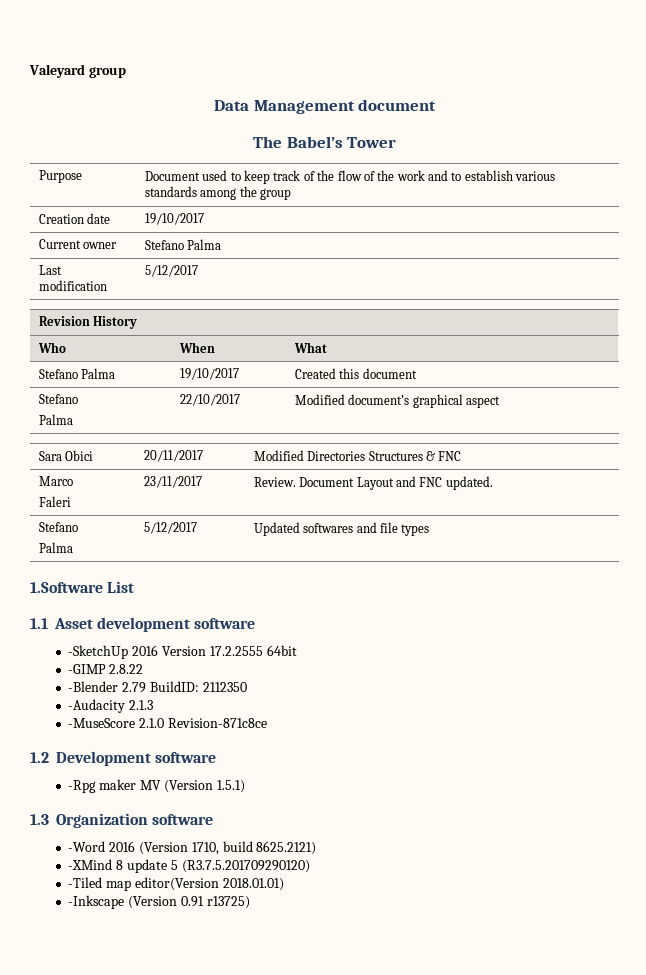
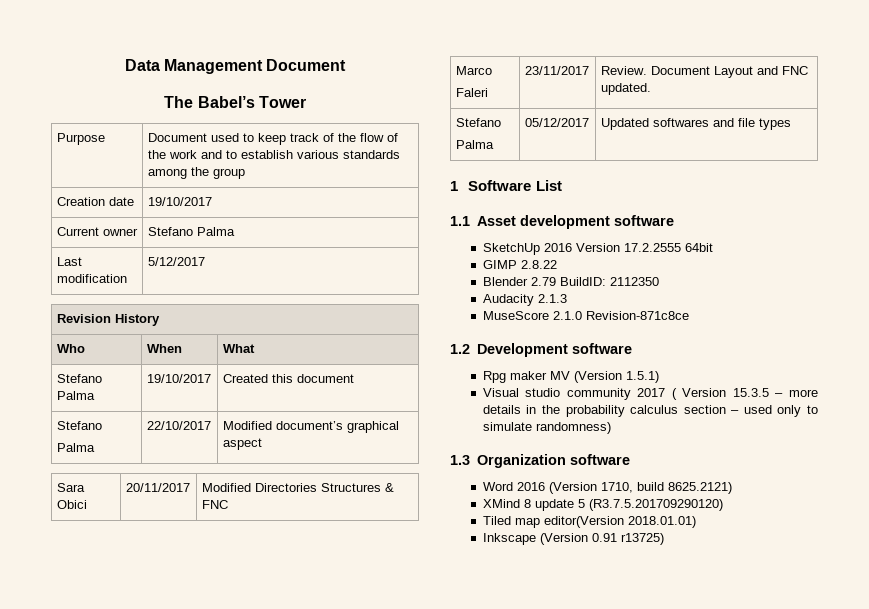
[29,64,126,78] Valeyard group // -> (124, 65) none
[358,99,437,111] document -> [266,59,347,71] Document
[143,522,197,534] 5/12/2017 -> [524,118,589,127] 05/12/2017
[30,582,103,593] 1.Software -> [450,180,532,191] 1 Software
[68,645,129,659] -SketchUp -> [482,243,540,255] SketchUp
[68,664,107,674] -GIMP -> [482,260,517,269] GIMP
[68,681,119,692] -Blender -> [482,277,528,286] Blender
[68,699,126,713] -Audacity -> [482,294,534,306] Audacity
[68,718,136,728] -MuseScore -> [482,311,549,320] MuseScore
[68,780,97,793] -Rpg -> [482,371,506,383] Rpg
(245, 786) none -> [482,388,818,400] [482,405,818,417] [482,422,611,434] // Visual studio community 2017 ( Version 15.3.5 – more details in the probability calculus section – used only to simulate randomness)
[68,841,106,852] -Word -> [482,482,513,491] Word
[68,859,113,870] -XMind -> [482,499,520,508] XMind
[68,877,103,888] -Tiled -> [482,516,511,525] Tiled
[68,895,125,909] -Inkscape -> [482,533,536,545] Inkscape

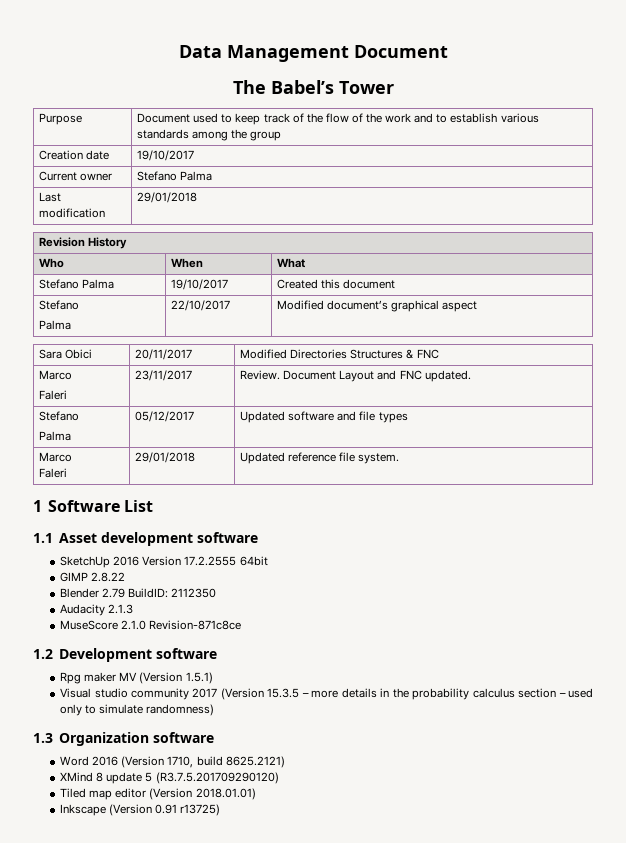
[147,257,205,266] 5/12/2017 -> [137,192,198,203] 29/01/2018
[652,118,709,127] softwares -> [288,411,335,421] software
(791, 124) none -> [39,452,73,462] [39,468,68,478] [135,452,196,463] [240,452,400,464] // Marco // Faleri | 29/01/2018 | Updated reference file system.
[671,388,727,400] ( Version -> [220,688,264,700] (Version
[543,516,624,528] editor(Version -> [115,788,193,800] editor (Version

